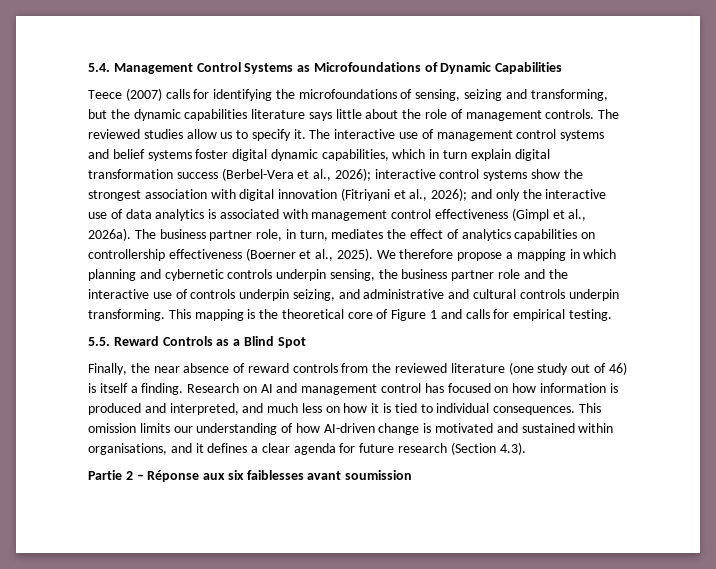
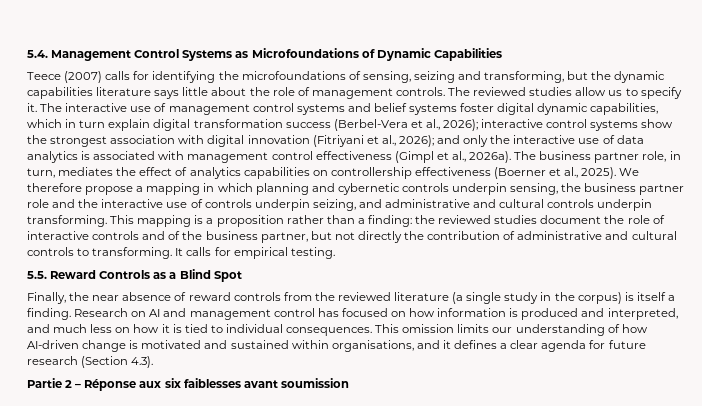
[259,309,462,321] the theoretical core of Figure 1 and -> [206,215,665,227] [27,231,677,243] [27,247,184,259] a proposition rather than a finding: the reviewed studies document the role of interactive controls and of the business partner, but not directly the contribution of administrative and cultural controls to transforming. It
[508,362,627,375] (one study out of 46) -> [452,292,622,304] (a single study in the corpus)

